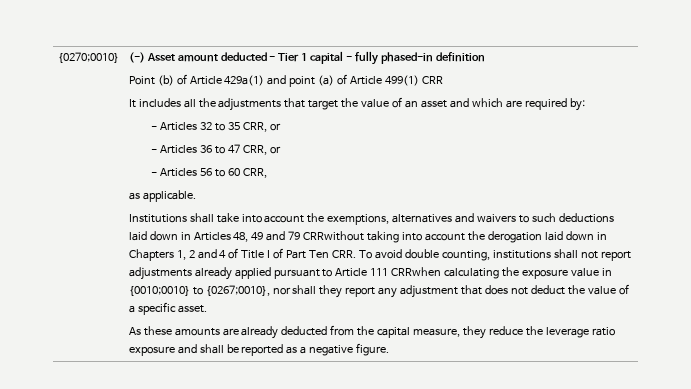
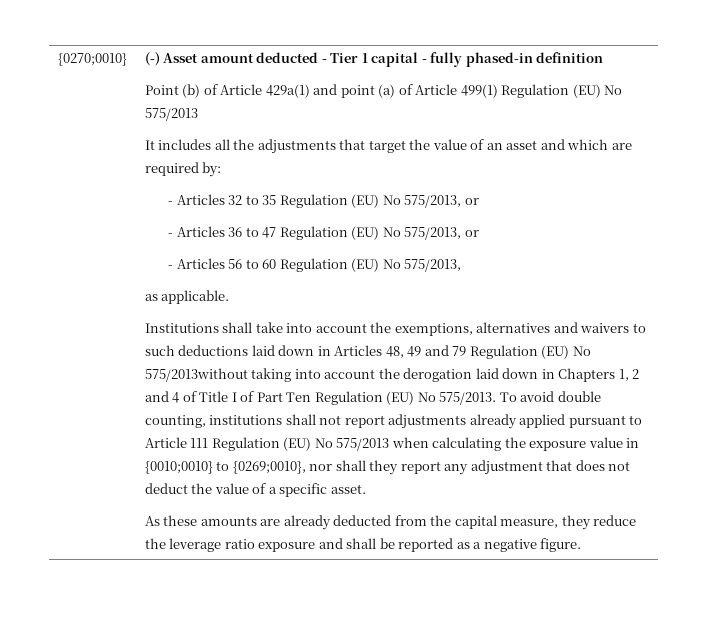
[422,76,444,84] CRR -> [501,84,623,98] [144,108,198,121] Regulation (EU) No 575/2013
[243,122,268,132] CRR, -> [279,194,462,208] Regulation (EU) No 575/2013,
[243,145,268,155] CRR, -> [279,226,462,240] Regulation (EU) No 575/2013,
[243,168,268,178] CRR, -> [279,258,462,272] Regulation (EU) No 575/2013,
[303,231,365,241] CRRwithout -> [469,345,591,359] [144,368,248,382] Regulation (EU) No 575/2013without
[332,250,357,258] CRR. -> [314,391,497,405] Regulation (EU) No 575/2013.
[391,267,442,276] CRRwhen -> [211,437,429,451] Regulation (EU) No 575/2013 when
[205,285,270,296] {0267;0010}, -> [232,461,306,474] {0269;0010},

